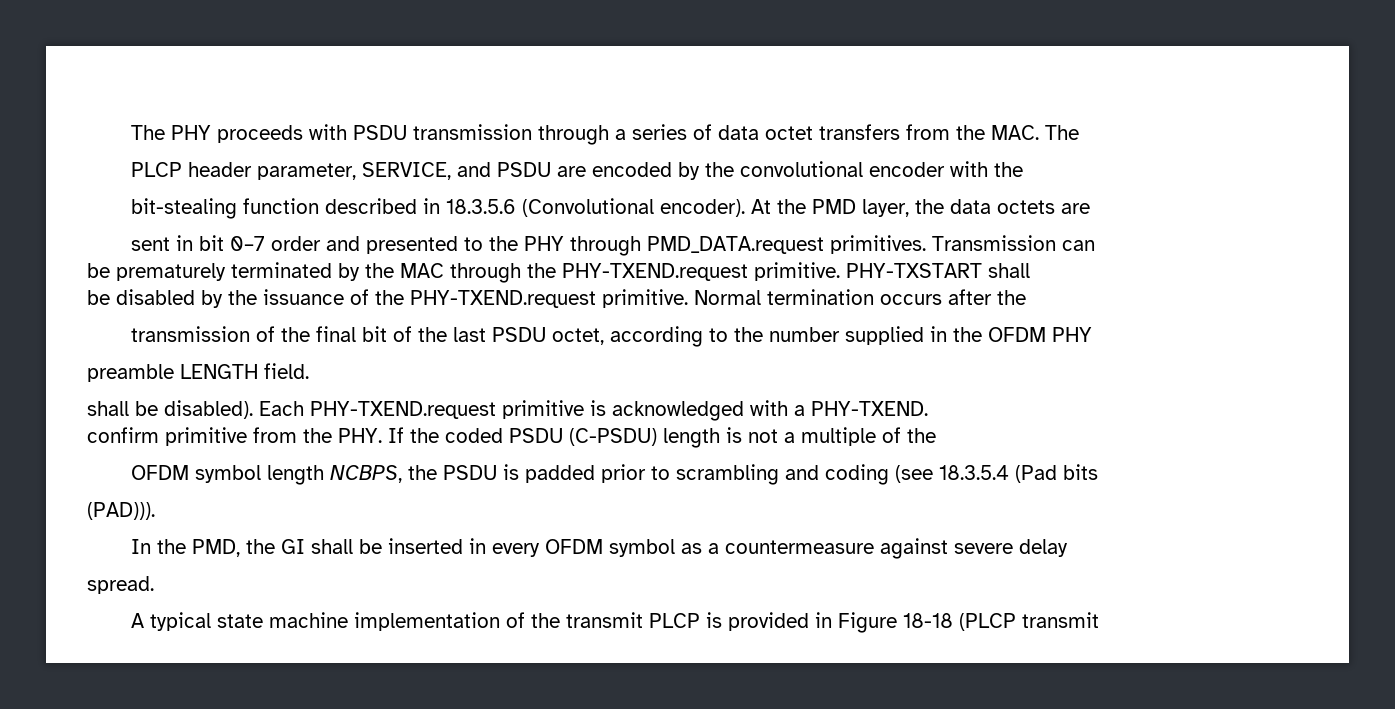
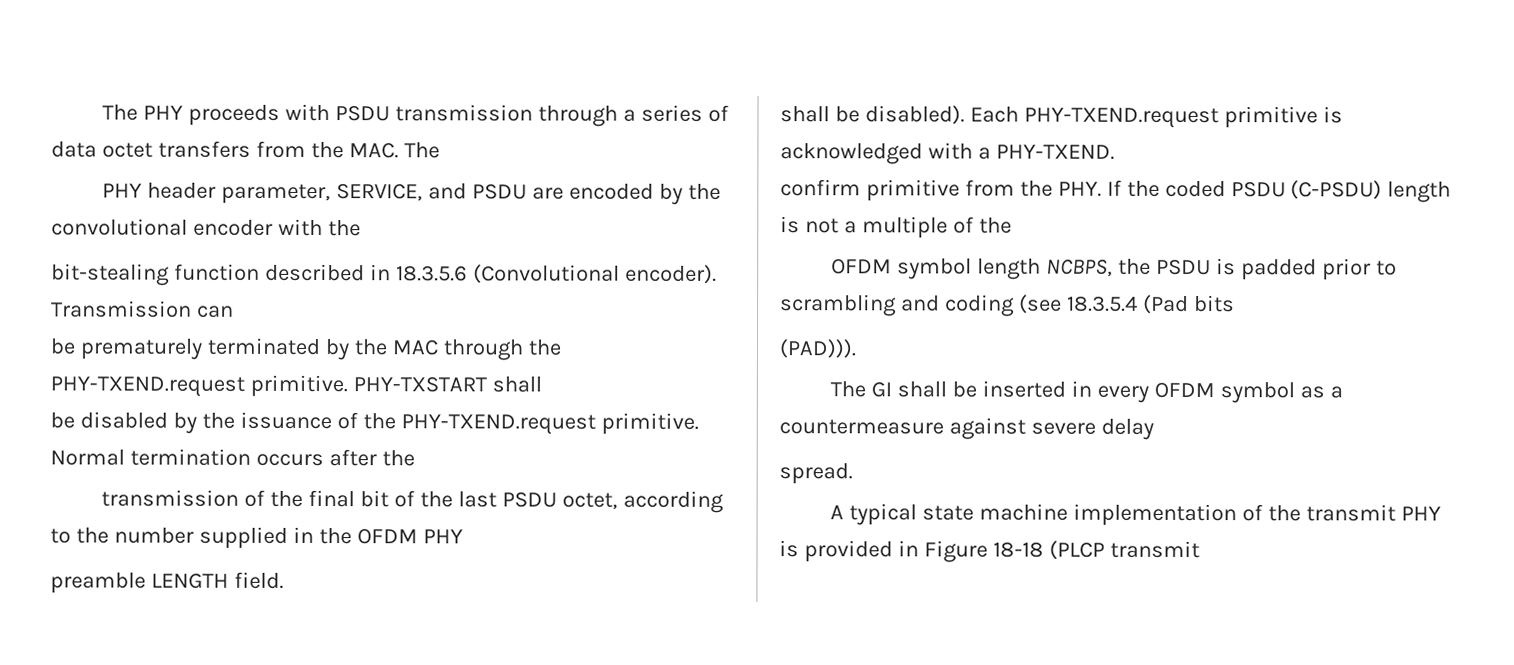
[131,162,183,177] PLCP -> [102,183,143,198] PHY
[751,199,1091,217] [131,235,927,256] At the PMD layer, the data octets are // sent in bit 0–7 order and presented to the PHY through PMD_DATA.request primitives. -> (717, 274) none
[131,539,276,557] In the PMD, the -> [830,381,867,398] The
[649,613,701,628] PLCP -> [1400,506,1441,521] PHY

